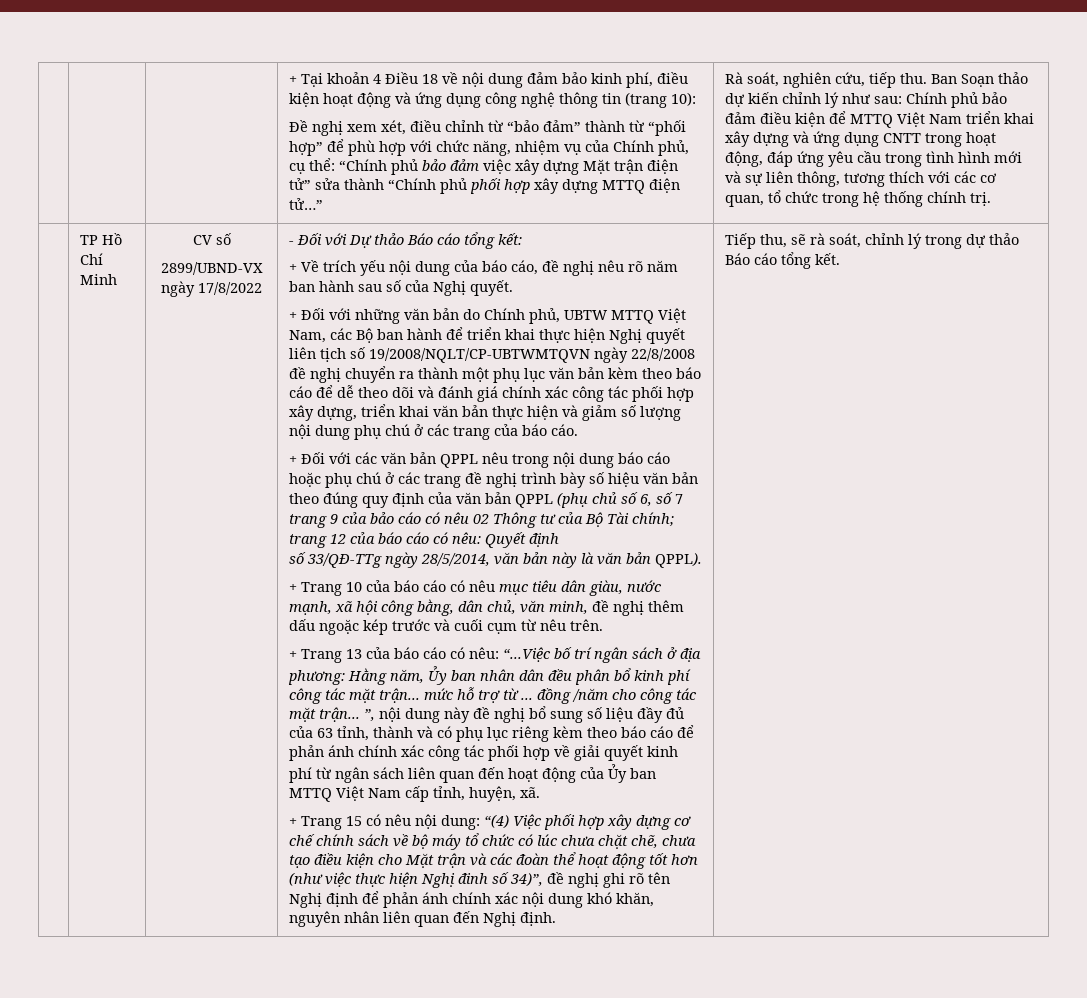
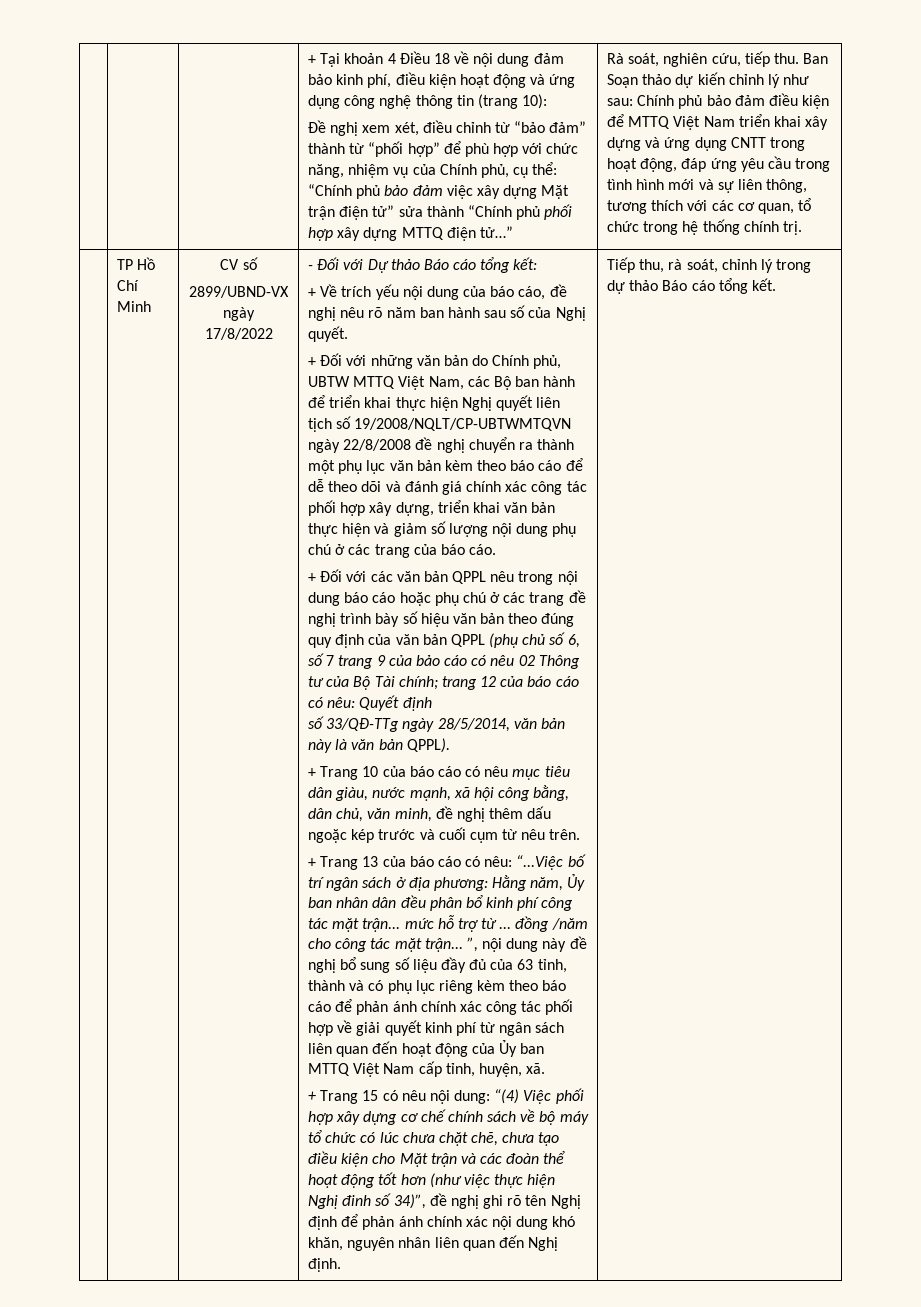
[790,234,806,245] sẽ -> (665, 266) none

